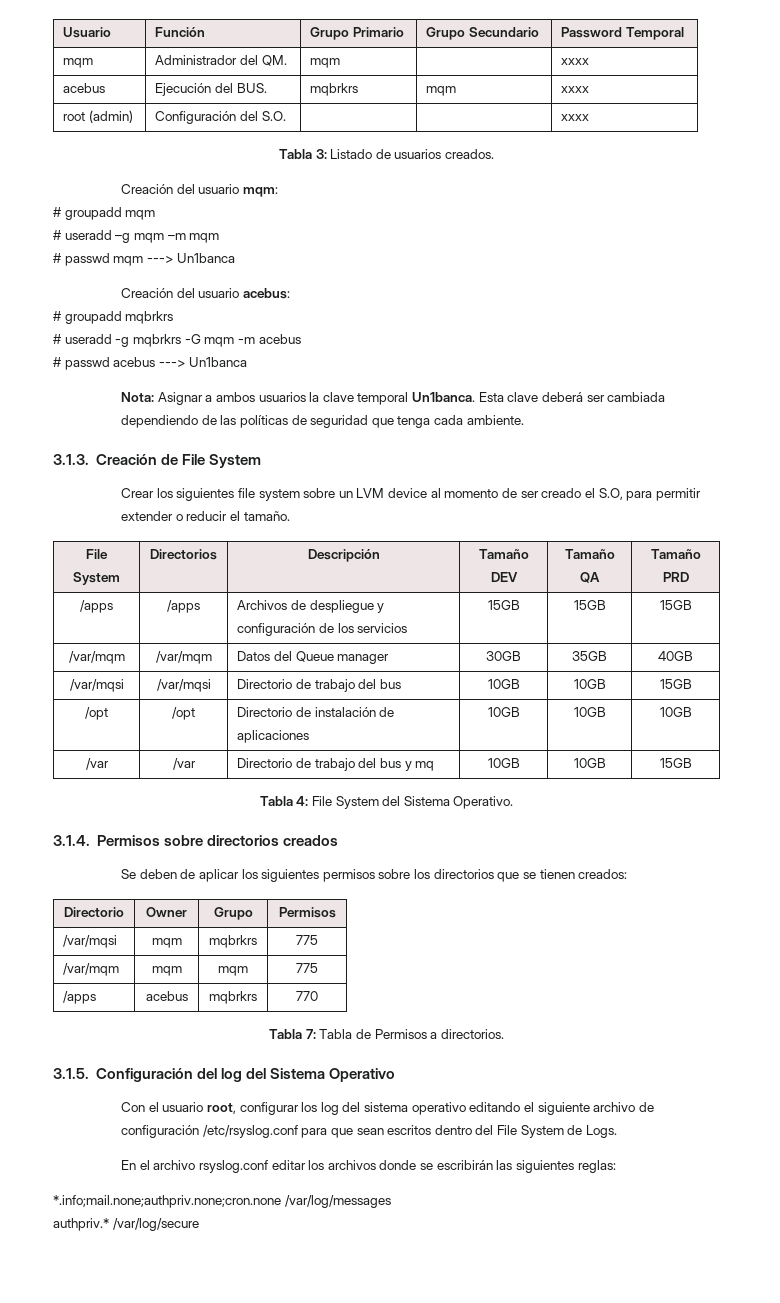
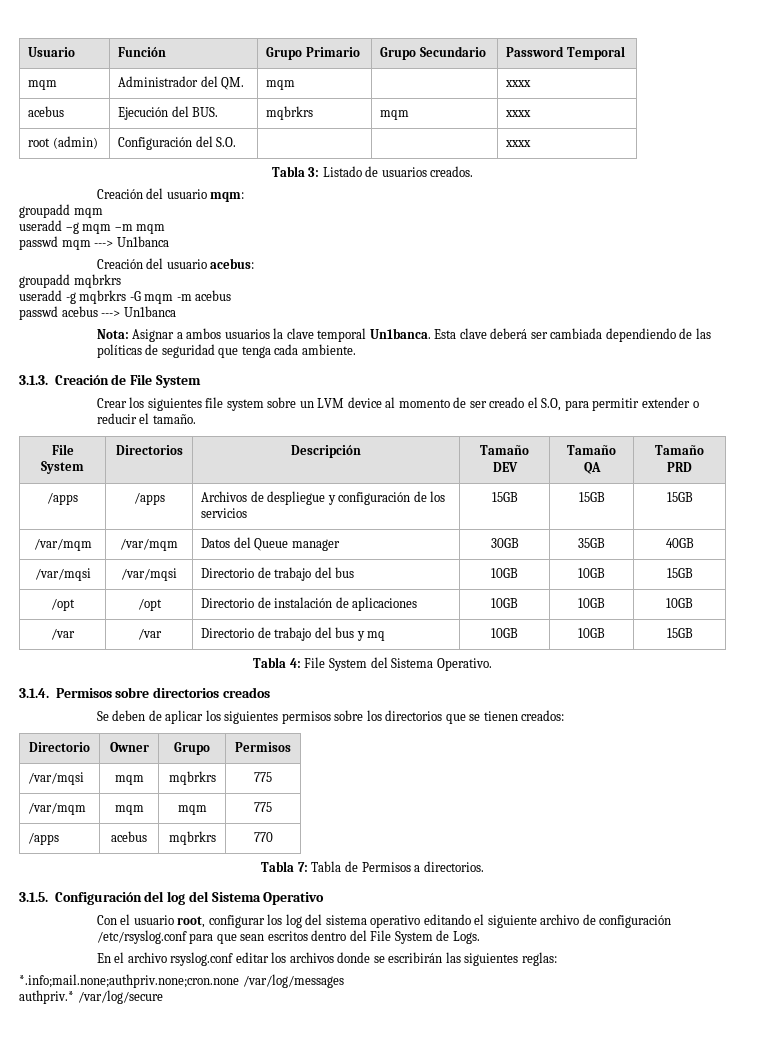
[53,207,62,217] # -> (245, 197) none
[53,230,62,240] # -> (103, 213) none
[53,253,62,263] # -> (166, 229) none
[53,311,62,321] # -> (255, 263) none
[53,334,62,344] # -> (121, 281) none
[53,357,62,367] # -> (232, 295) none

